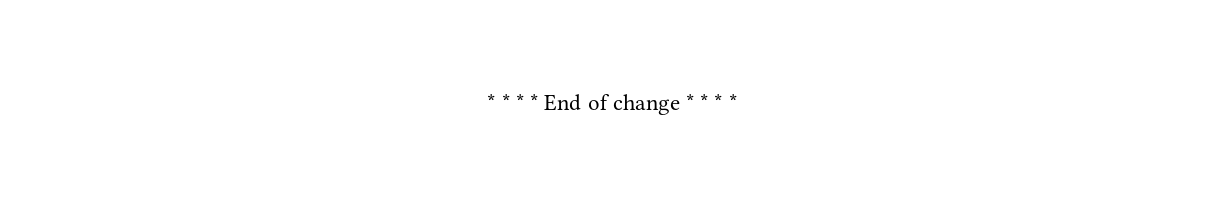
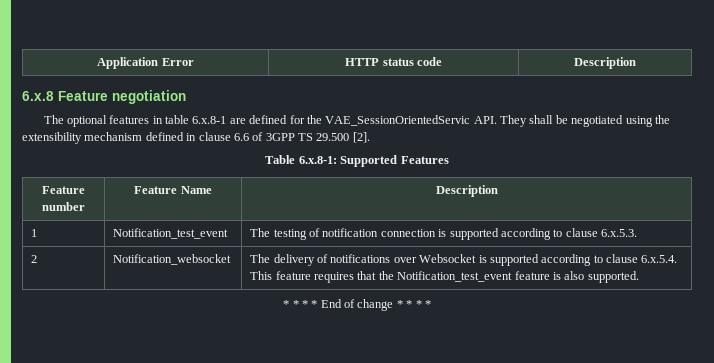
(487, 101) none -> [97,57,194,69] [345,57,442,66] [574,57,636,69] [22,90,186,104] [43,115,670,127] [22,132,370,144] [265,155,449,167] [42,186,85,194] [42,202,85,211] [134,186,212,194] [435,185,498,197] [31,229,38,237] [113,228,229,239] [250,228,638,240] [31,255,38,263] [113,254,232,265] [250,254,678,266] [250,271,639,283] Application Error | HTTP status code | Description // 6.x.8 Feature negotiation // The optional features in table 6.x.8-1 are defined for the VAE_SessionOrientedServic API. They shall be negotiated using the extensibility mechanism defined in clause 6.6 of 3GPP TS 29.500 [2]. // Table 6.x.8-1: Supported Features // Feature number | Feature Name | Description // 1 | Notification_test_event | The testing of notification connection is supported according to clause 6.x.5.3. // 2 | Notification_websocket | The delivery of notifications over Websocket is supported according to clause 6.x.5.4. This feature requires that the Notification_test_event feature is also supported. //

